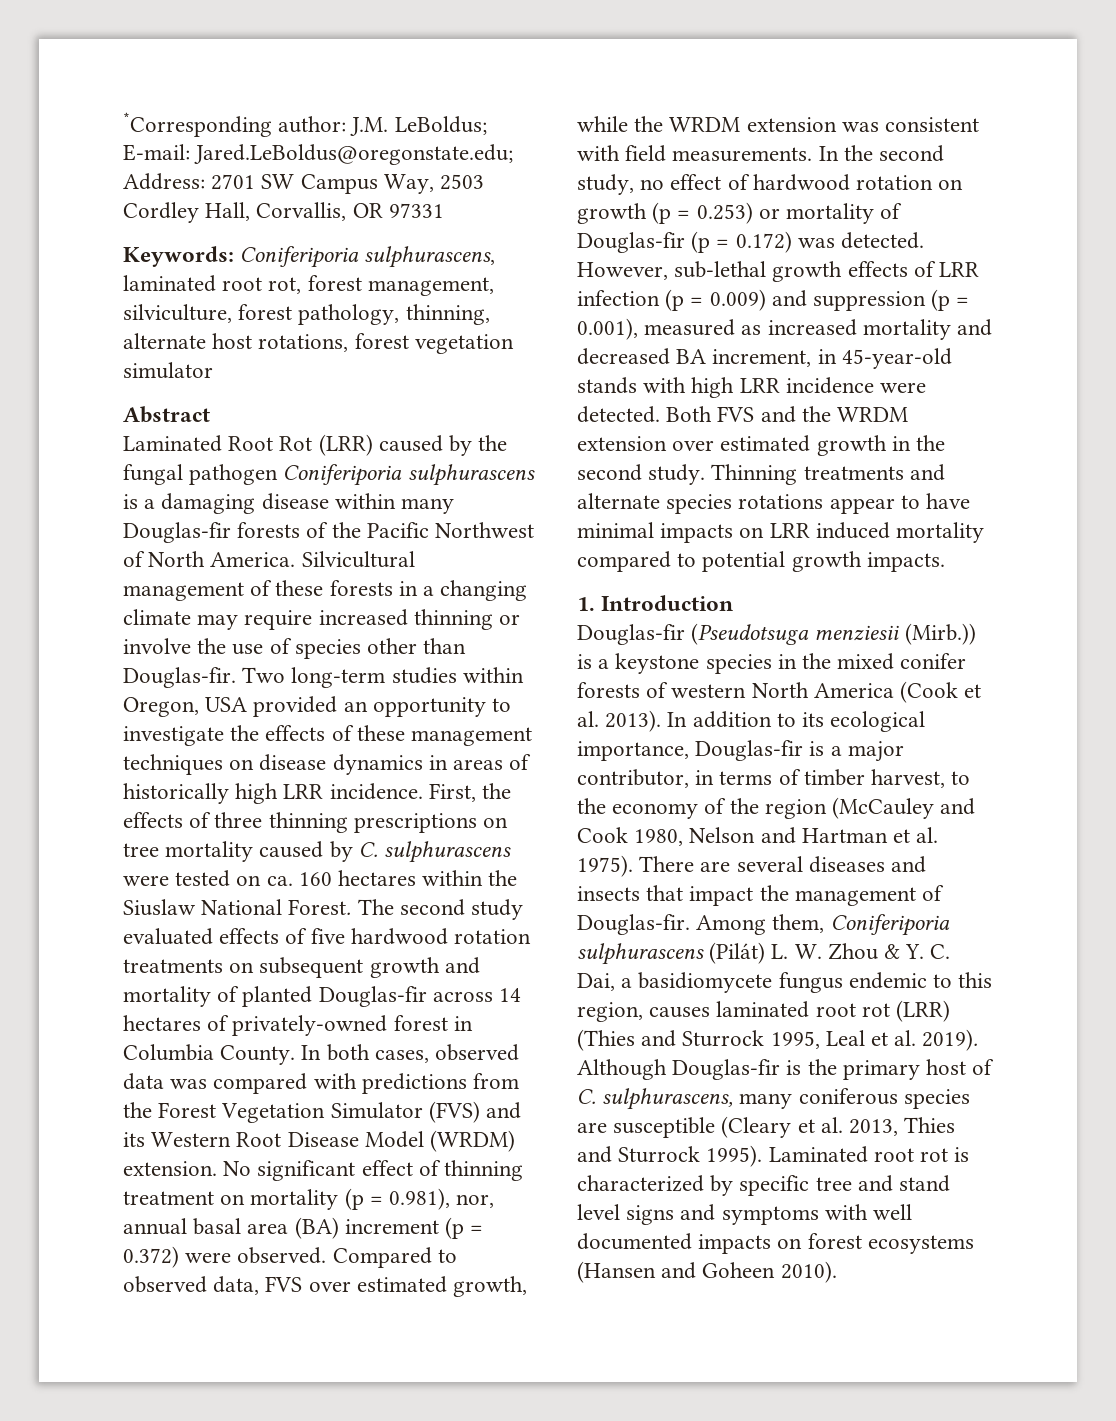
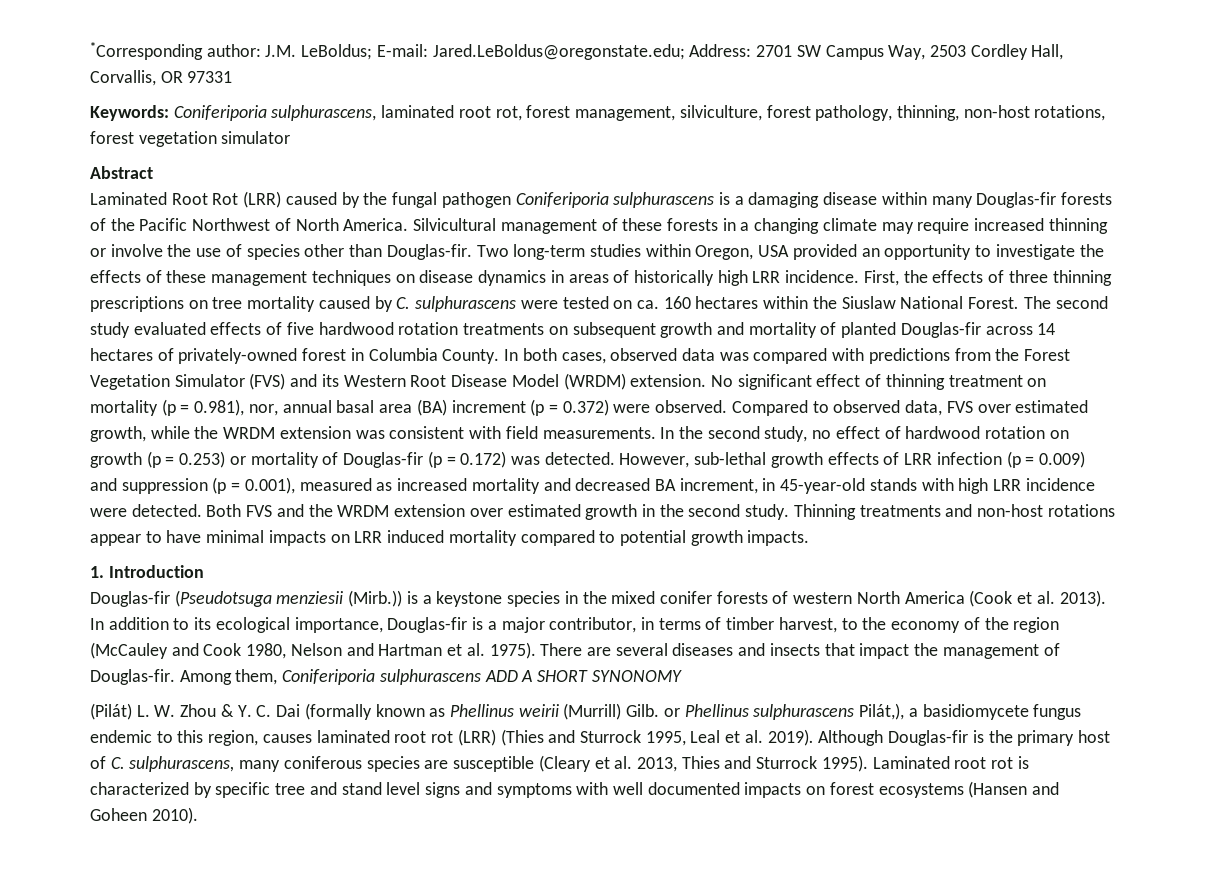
[123,333,253,349] alternate host -> [963,105,1030,118] non-host
[577,493,733,514] alternate species -> [977,504,1044,517] non-host
(704, 954) none -> [484,670,682,682] ADD A SHORT SYNONOMY //
[577,973,615,991] Dai, -> [276,703,905,720] Dai (formally known as Phellinus weirii (Murrill) Gilb. or Phellinus sulphurascens Pilát,),

